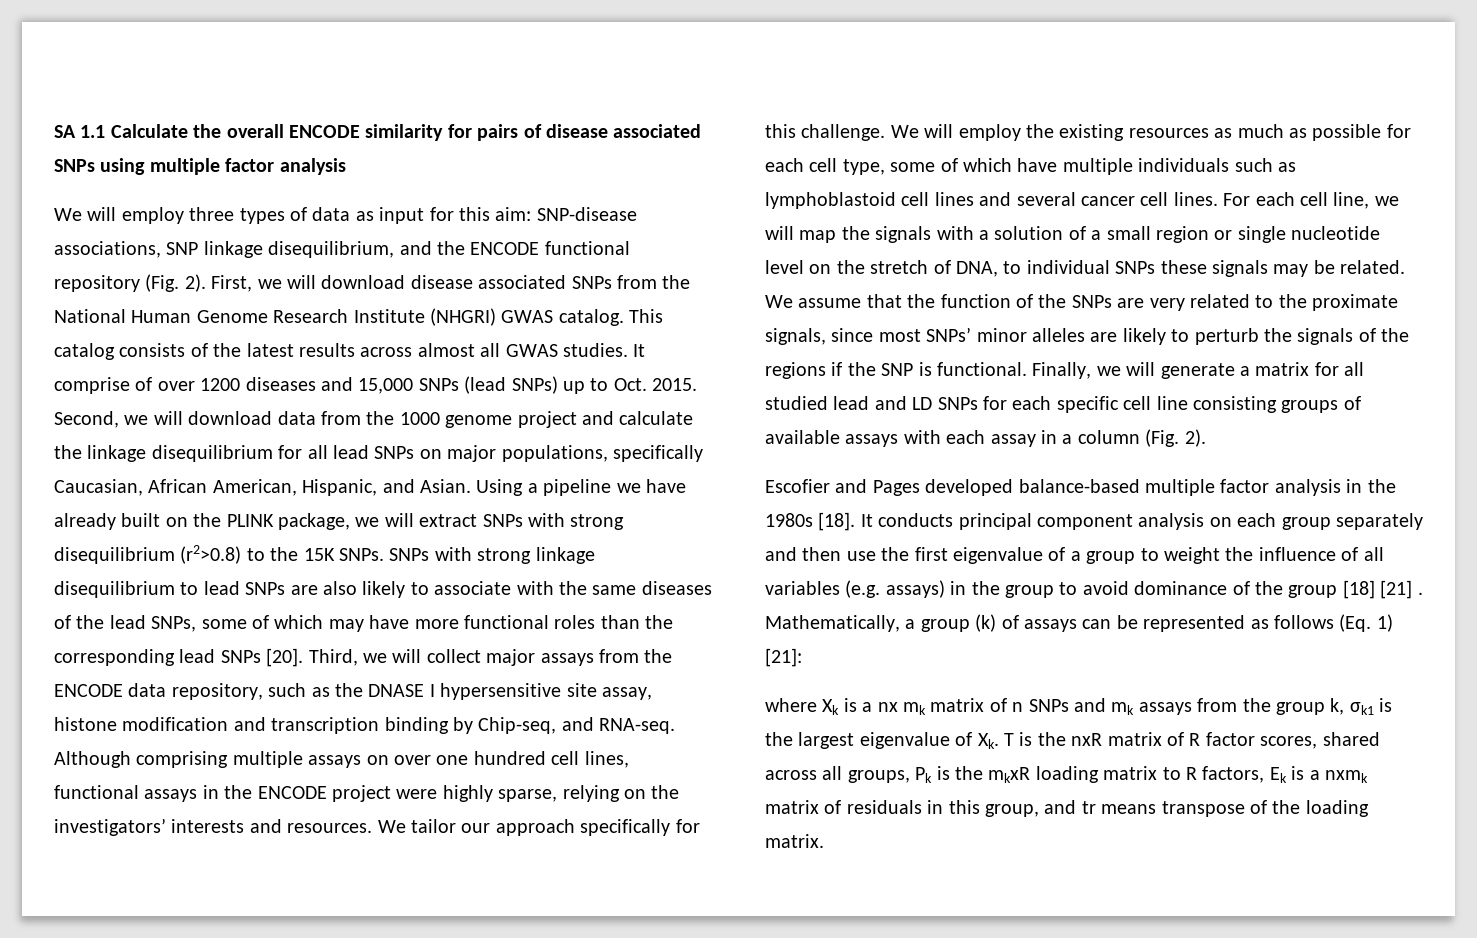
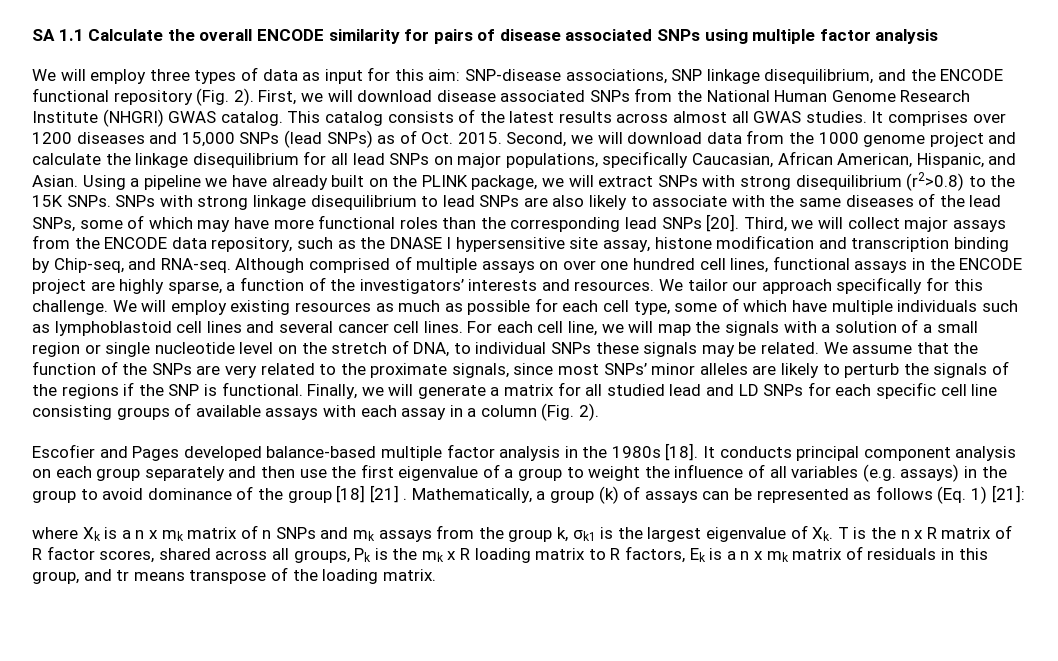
[54,377,153,394] comprise of -> [888,111,969,126] comprises
[562,378,609,394] up to -> [377,130,417,144] as of
[136,751,229,768] comprising -> [308,256,412,273] comprised of
[396,789,438,799] were -> [90,281,115,291] are
[562,785,646,802] relying on -> [226,277,326,291] a function of
[1026,124,1054,138] the -> (227, 307) none
[877,702,898,712] nx -> [135,530,158,539] n x
[1071,733,1103,746] nxR -> [900,527,937,539] n x R
[988,767,1031,783] mkxR -> [421,548,471,562] mk x R
[1325,770,1368,783] nxmk -> [740,551,789,562] n x mk

